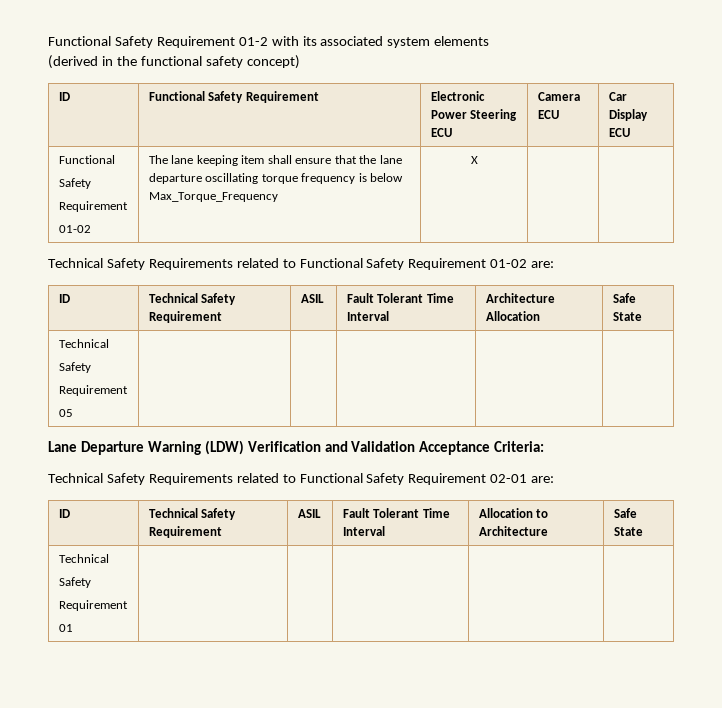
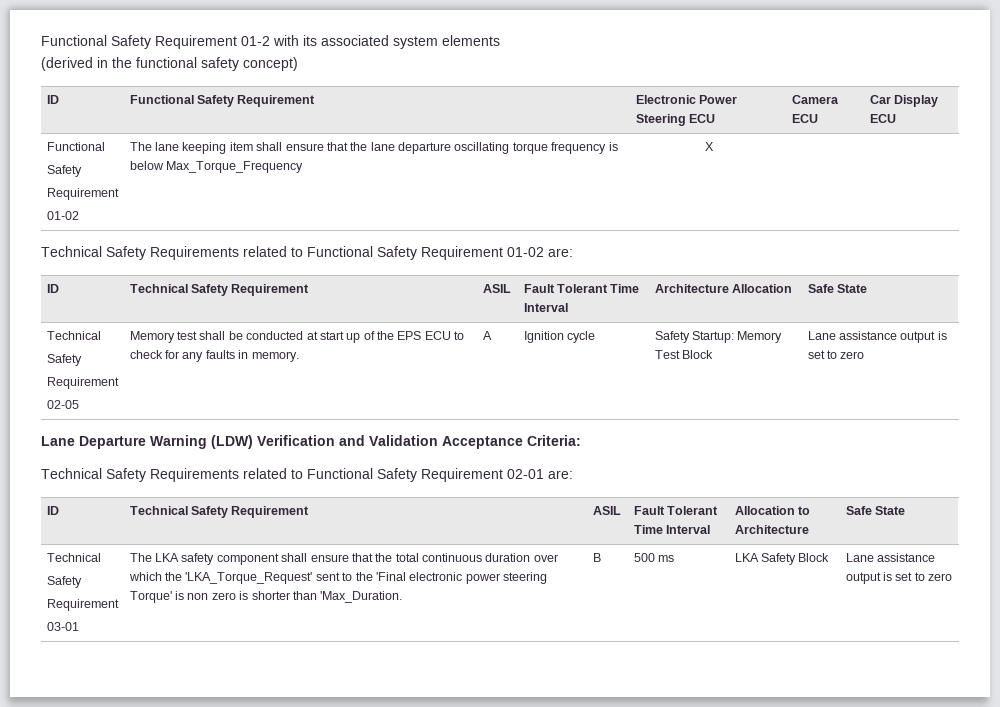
[58,409,73,417] 05 | | | | | -> [46,400,79,409] [129,331,465,343] [129,350,299,362] [482,331,492,340] [523,331,596,343] [654,331,783,343] [654,350,714,359] [807,331,947,343] [807,350,865,359] 02-05 | Memory test shall be conducted at start up of the EPS ECU to check for any faults in memory. | A | Ignition cycle | Safety Startup: Memory Test Block | Lane assistance output is set to zero
[58,624,73,632] 01 | | | | | -> [46,622,79,631] [129,553,558,565] [128,572,548,584] [129,591,403,603] [592,553,601,562] [633,553,675,562] [734,553,830,565] [845,553,936,562] [845,572,953,584] 03-01 | The LKA safety component shall ensure that the total continuous duration over which the 'LKA_Torque_Request' sent to the 'Final electronic power steering Torque' is non zero is shorter than 'Max_Duration. | B | 500 ms | LKA Safety Block | Lane assistance output is set to zero

